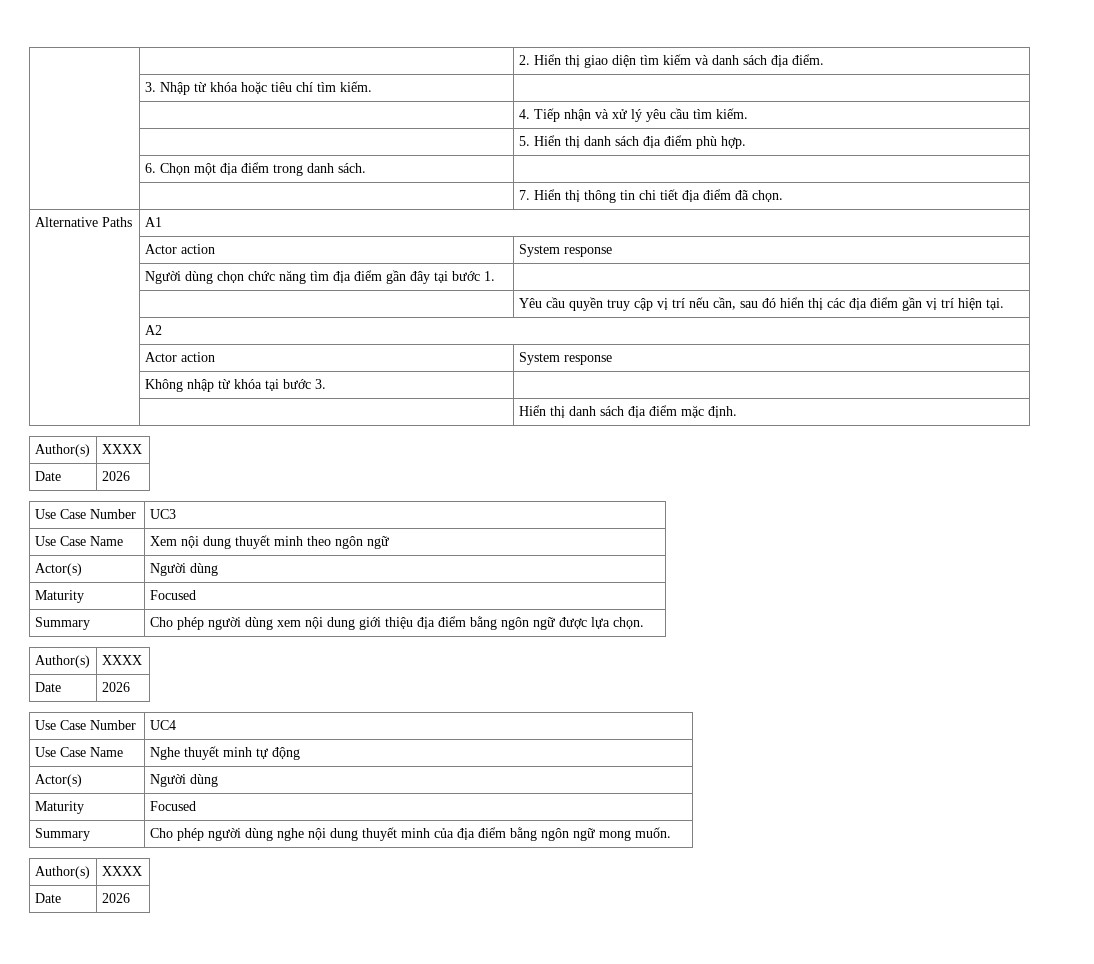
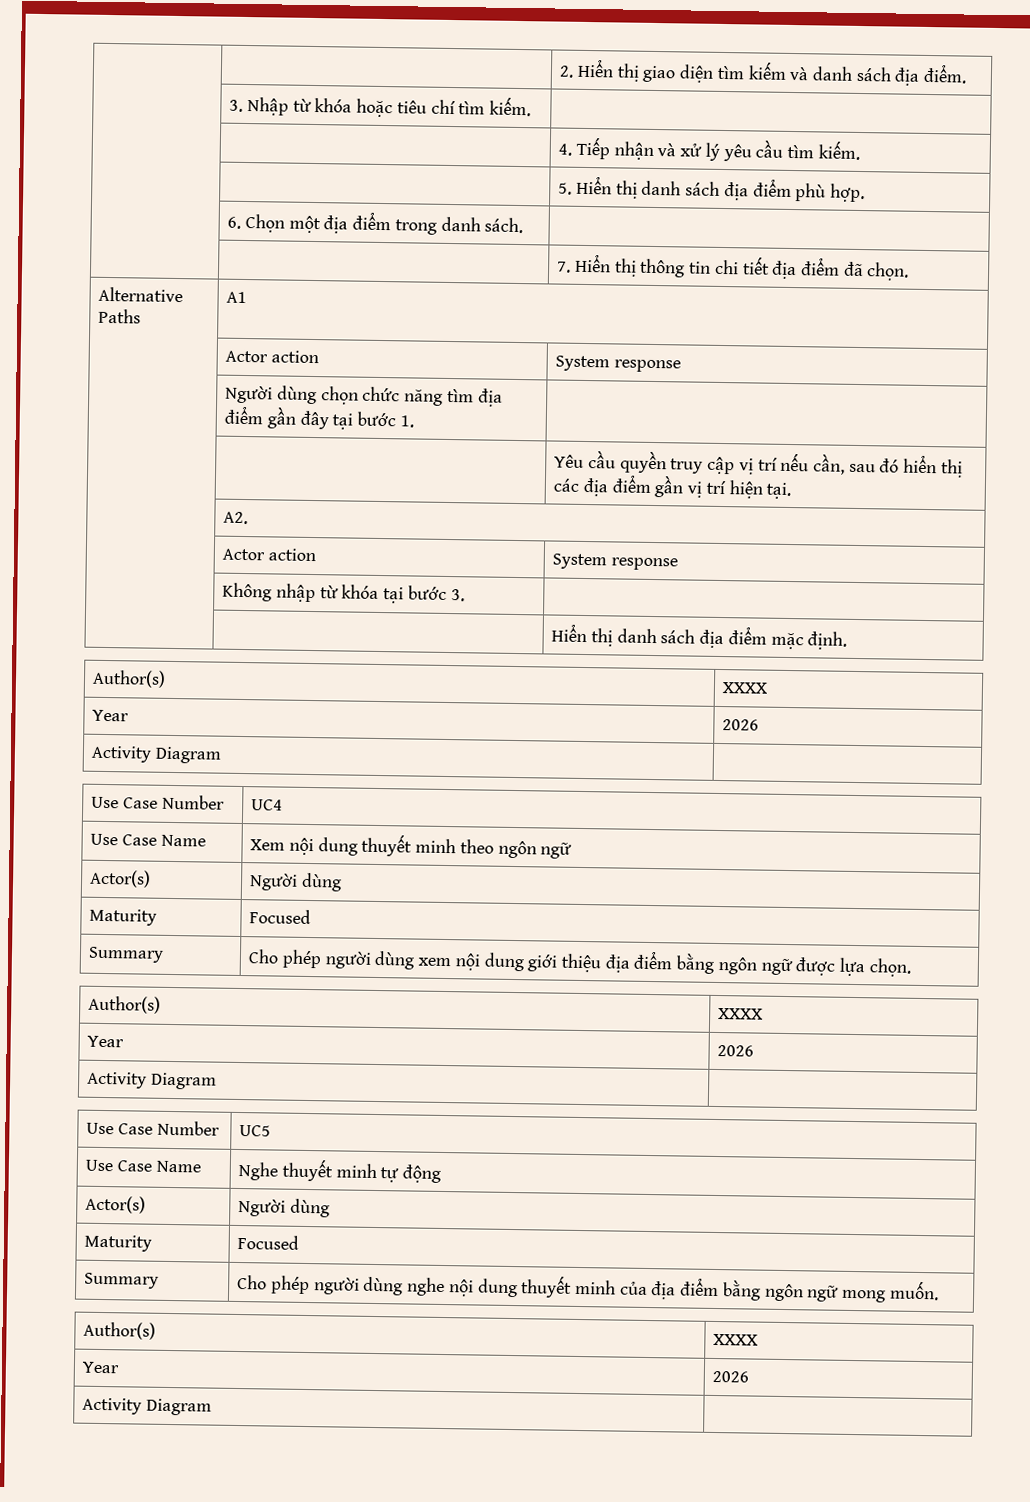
[144,325,162,335] A2 -> [223,511,249,525] A2.
[34,471,61,481] [101,471,130,481] [34,509,136,519] [149,509,176,519] Date | 2026 // Use Case Number | UC3 -> [92,709,130,722] [722,719,760,731] [91,745,222,764] [91,794,225,810] [251,799,284,811] Year | 2026 // Activity Diagram | // Use Case Number | UC4
[34,682,61,692] [101,682,130,692] [34,720,136,730] [149,720,176,730] Date | 2026 // Use Case Number | UC4 -> [87,1035,125,1048] [717,1045,755,1057] [87,1071,217,1090] [86,1120,220,1136] [239,1125,272,1137] Year | 2026 // Activity Diagram | // Use Case Number | UC5
[34,893,61,903] [101,893,130,903] Date | 2026 -> [82,1361,120,1374] [712,1370,750,1383] [82,1397,212,1416] Year | 2026 // Activity Diagram |

